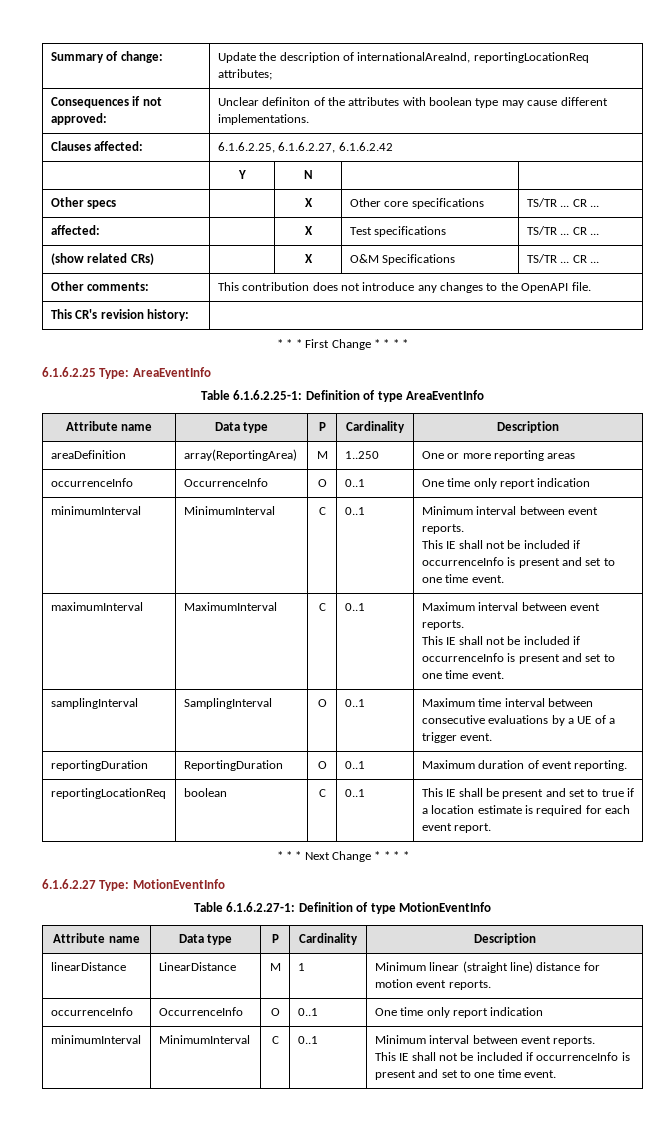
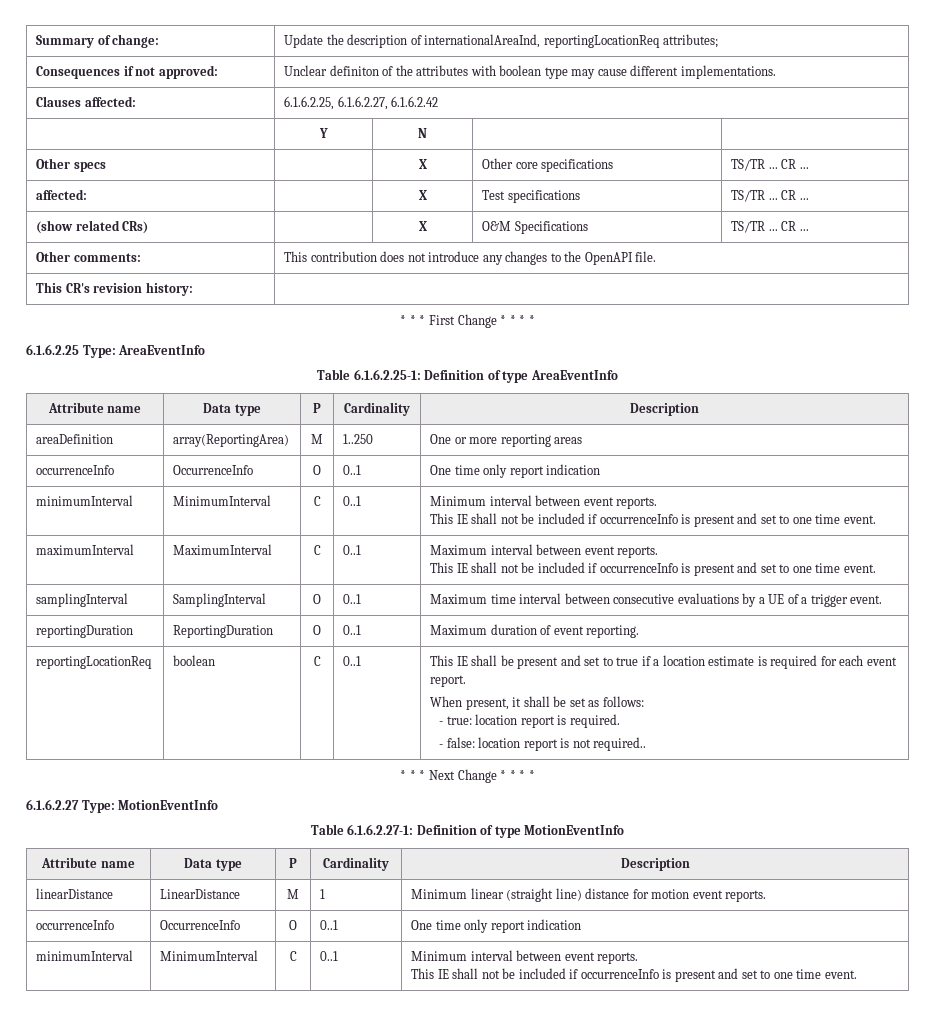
(492, 828) none -> [430,696,644,710] [439,714,620,728] [439,737,647,751] // When present, it shall be set as follows: // - true: location report is required. // - false: location report is not required..

